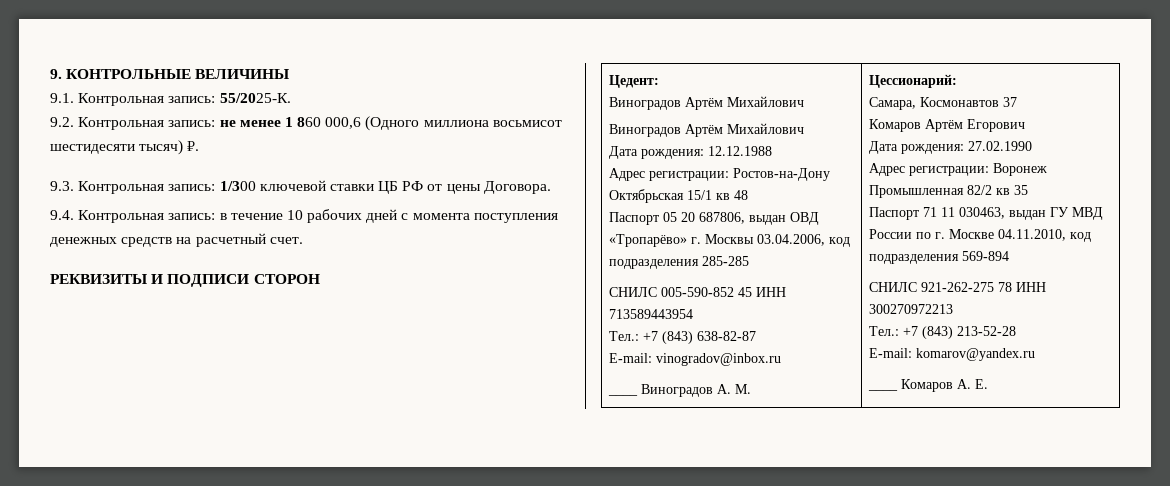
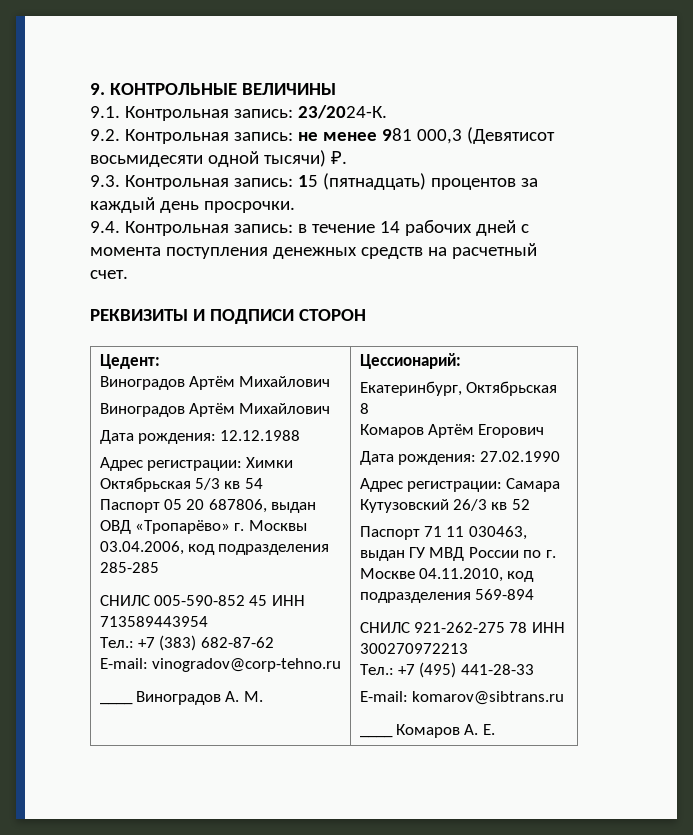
[219,93,291,103] 55/2025-К. -> [297,105,387,119] 23/2024-К.
[284,116,562,131] [50,140,200,155] [50,180,551,194] 1 860 000,6 (Одного миллиона восьмисот шестидесяти тысяч) ₽. // 9.3. Контрольная запись: 1/300 ключевой ставки ЦБ РФ от цены Договора. -> [381,127,555,144] [90,150,347,167] [90,173,538,190] [90,197,295,213] 981 000,3 (Девятисот восьмидесяти одной тысячи) ₽. // 9.3. Контрольная запись: 15 (пятнадцать) процентов за каждый день просрочки.
[286,210,303,220] 10 -> [379,221,400,233] 14
[733,168,831,181] [609,189,749,203] Ростов-на-Дону Октябрьская 15/1 кв 48 -> [246,457,294,468] [99,477,263,492] Химки Октябрьская 5/3 кв 54
[662,331,757,344] [609,353,782,366] (843) 638-82-87 // E-mail: vinogradov@inbox.ru -> [159,635,274,651] [99,658,342,672] (383) 682-87-62 // E-mail: vinogradov@corp-tehno.ru
[869,97,1018,110] Самара, Космонавтов 37 -> [359,381,558,396] [359,403,369,414] Екатеринбург, Октябрьская 8
[993,163,1048,176] [869,185,1029,198] Воронеж Промышленная 82/2 кв 35 -> [506,478,561,492] [359,499,530,513] Самара Кутузовский 26/3 кв 52
[922,326,1017,339] [869,348,1036,361] (843) 213-52-28 // E-mail: komarov@yandex.ru -> [419,662,534,678] [359,691,565,705] (495) 441-28-33 // E-mail: komarov@sibtrans.ru

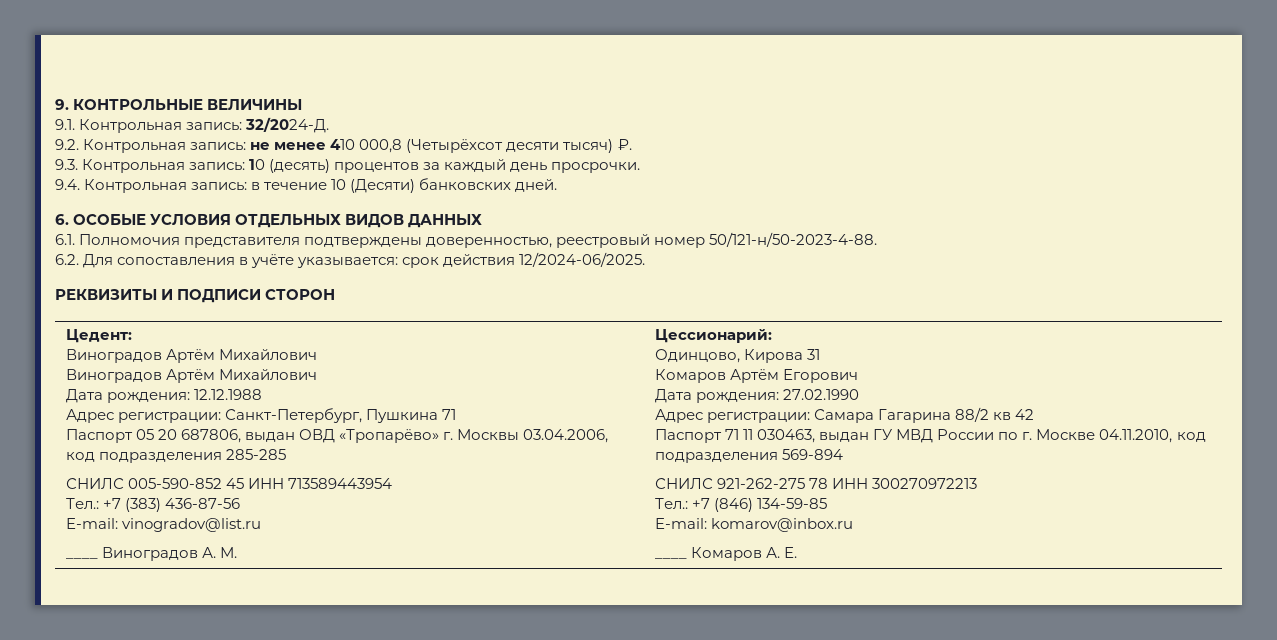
[297,105,387,119] 23/2024-К. -> [245,117,330,133] 32/2024-Д.
[381,127,555,144] [90,150,326,167] 981 000,3 (Девятисот восьмидесяти одной тысячи) -> [330,139,614,153] 410 000,8 (Четырёхсот десяти тысяч)
[297,173,426,190] 15 (пятнадцать) -> [249,159,331,173] 10 (десять)
[379,220,529,236] [90,243,537,259] [90,270,128,279] 14 рабочих дней с момента поступления денежных средств на расчетный счет. -> [331,178,558,193] [55,214,483,228] [55,232,878,248] [55,252,646,268] 10 (Десяти) банковских дней. // 6. ОСОБЫЕ УСЛОВИЯ ОТДЕЛЬНЫХ ВИДОВ ДАННЫХ // 6.1. Полномочия представителя подтверждены доверенностью, реестровый номер 50/121-н/50-2023-4-88. // 6.2. Для сопоставления в учёте указывается: срок действия 12/2024-06/2025.
[246,457,294,468] [99,477,263,492] Химки Октябрьская 5/3 кв 54 -> [225,408,457,423] Санкт-Петербург, Пушкина 71
[200,637,274,648] [99,658,342,672] 682-87-62 // E-mail: vinogradov@corp-tehno.ru -> [165,498,241,509] [65,518,261,532] 436-87-56 // E-mail: vinogradov@list.ru
[359,381,558,396] [359,403,369,414] Екатеринбург, Октябрьская 8 -> [654,349,821,363] Одинцово, Кирова 31
[359,499,530,513] Кутузовский 26/3 кв 52 -> [878,407,1035,423] Гагарина 88/2 кв 42
[419,662,534,678] [359,691,565,705] (495) 441-28-33 // E-mail: komarov@sibtrans.ru -> [714,498,828,512] [654,518,853,532] (846) 134-59-85 // E-mail: komarov@inbox.ru

